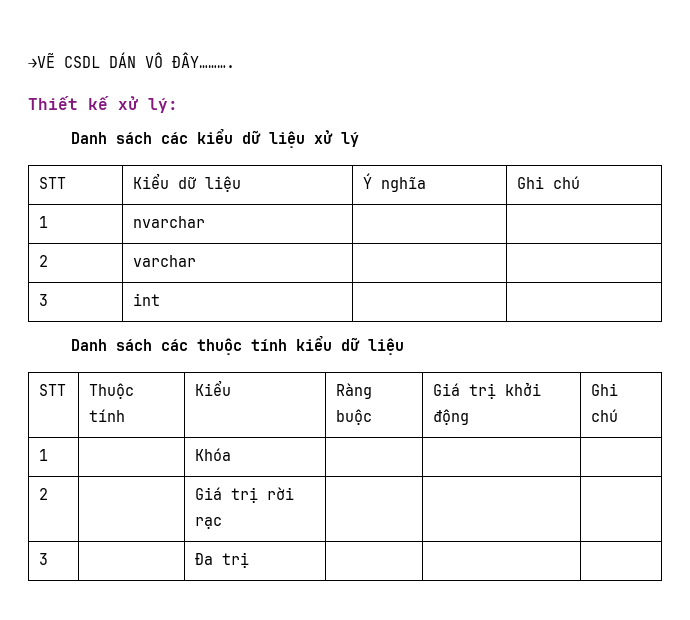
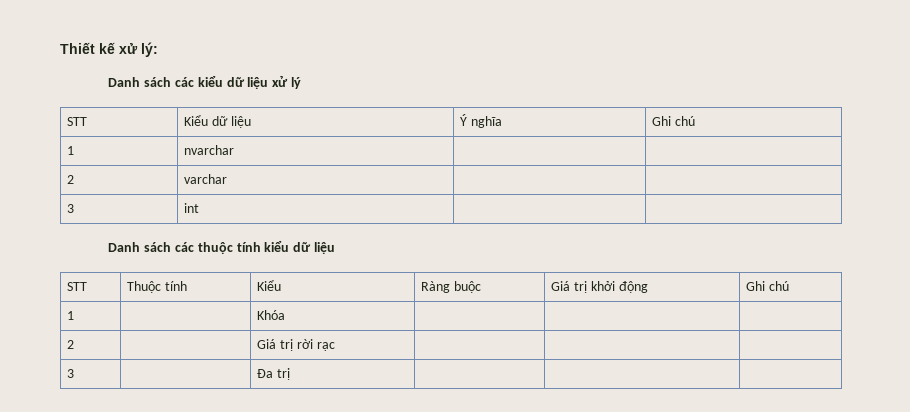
[28,52,235,68] →VẼ CSDL DÁN VÔ ĐÂY………. // -> (60, 48) none

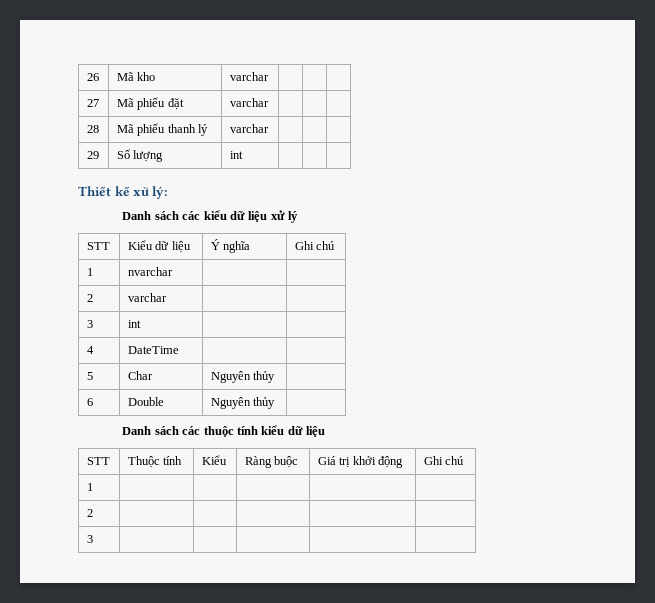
(60, 48) none -> [86,73,99,81] [116,72,156,81] [229,72,269,81] [86,99,99,107] [116,97,184,110] [229,98,269,107] [86,125,99,133] [116,123,209,136] [229,124,269,133] [86,151,99,159] [116,149,164,162] [229,151,243,159] 26 | Mã kho | varchar | | | // 27 | Mã phiếu đặt | varchar | | | // 28 | Mã phiếu thanh lý | varchar | | | // 29 | Số lượng | int | | | //
(200, 208) none -> [86,346,94,354] [127,346,179,354] [86,372,93,380] [127,371,153,380] [210,371,276,383] [86,398,93,406] [127,397,164,406] [210,397,276,409] // 4 | DateTime | | // 5 | Char | Nguyên thủy | // 6 | Double | Nguyên thủy |
[257,310,286,320] Khóa -> (93, 487) none
[257,339,335,351] Giá trị rời rạc -> (93, 513) none
[257,368,291,380] Đa trị -> (93, 539) none

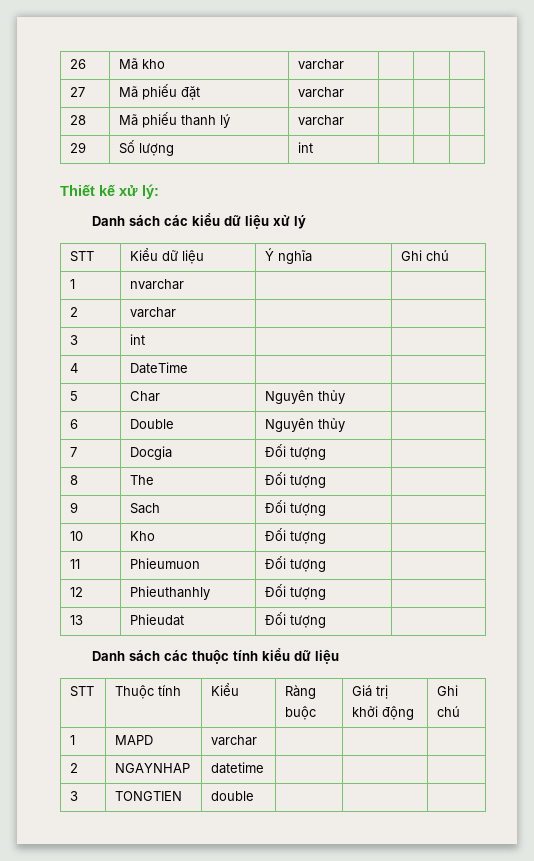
(276, 403) none -> [70,447,78,457] [130,446,173,460] [265,444,327,460] [70,475,79,485] [130,475,155,485] [265,472,327,488] [70,502,79,513] [130,503,161,514] [265,500,327,516] [70,531,84,541] [130,531,156,541] [265,528,327,544] [70,559,81,569] [130,558,201,569] [265,556,327,572] [70,587,84,597] [130,586,211,600] [265,584,327,600] [70,615,84,625] [130,614,185,626] [265,612,327,628] // 7 | Docgia | Đối tượng | // 8 | The | Đối tượng | // 9 | Sach | Đối tượng | // 10 | Kho | Đối tượng | // 11 | Phieumuon | Đối tượng | // 12 | Phieuthanhly | Đối tượng | // 13 | Phieudat | Đối tượng |
[86,509,93,517] [86,535,93,543] | | | | // 2 | | | | | // 3 | | -> [115,735,154,745] [211,735,258,746] [70,763,79,773] [115,763,191,773] [211,762,265,774] [70,791,79,801] [115,791,183,801] [211,791,255,801] MAPD | varchar | | | // 2 | NGAYNHAP | datetime | | | // 3 | TONGTIEN | double

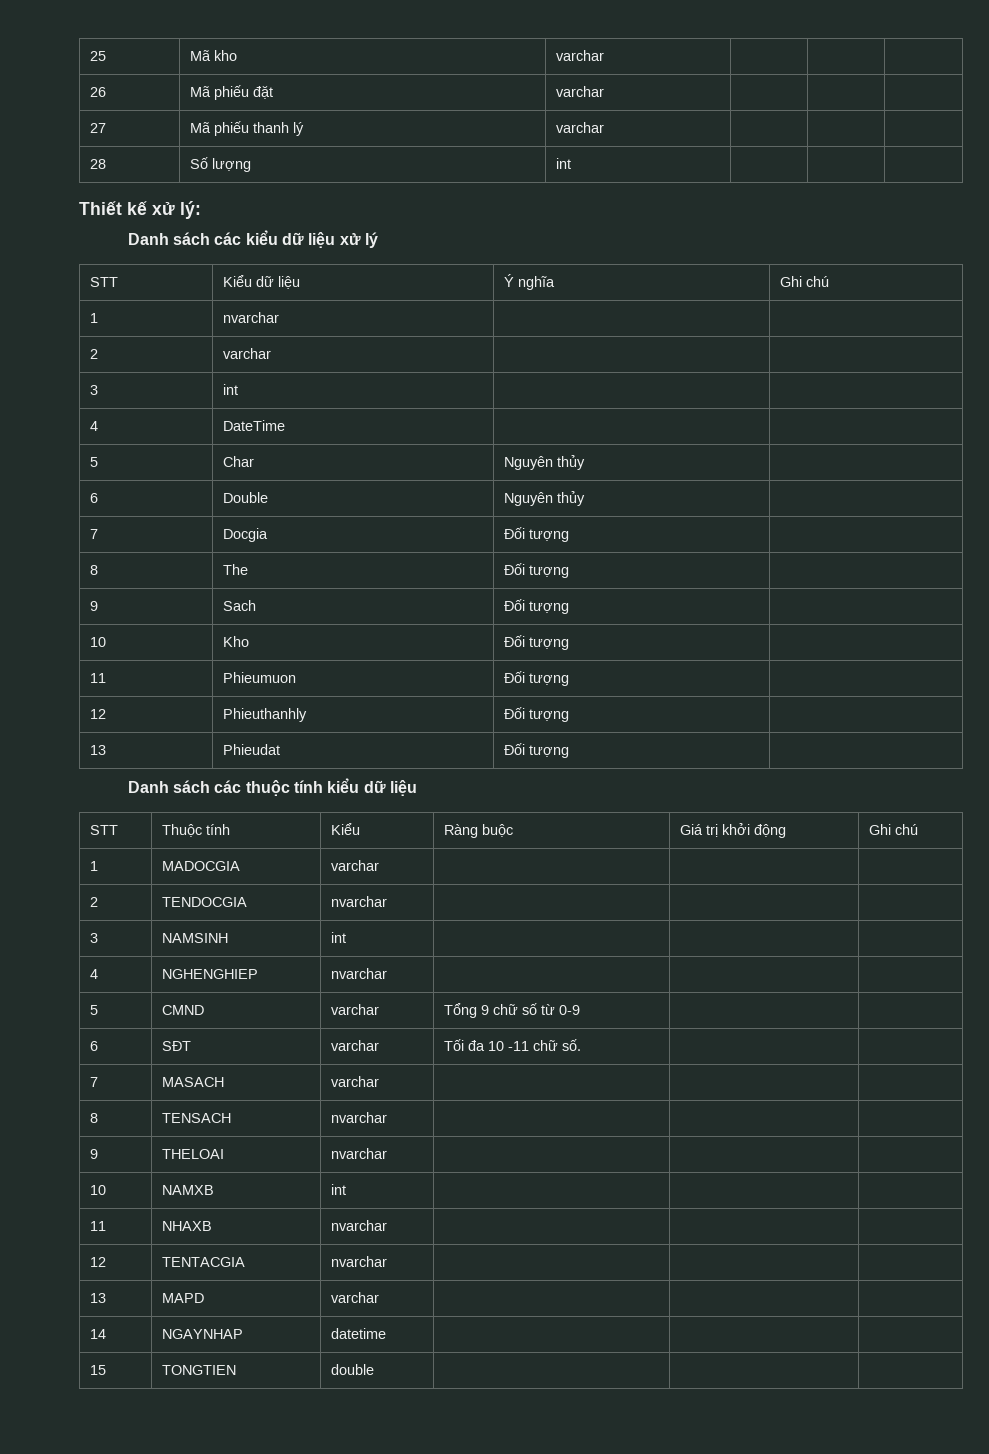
[70,59,87,69] 26 -> [89,51,106,61] 25
[70,87,86,97] 27 -> [89,87,106,97] 26
[70,115,87,125] 28 -> [89,123,106,133] 27
[70,142,87,153] 29 -> [89,159,106,169] 28
[115,735,154,745] MAPD -> [161,861,240,871] MADOCGIA
(79, 768) none -> [161,897,247,907] [330,896,387,907] [89,933,98,943] [161,933,228,943] [330,932,346,943] [89,969,98,979] [161,969,258,979] [330,968,387,979] [89,1005,98,1015] [161,1005,204,1015] [330,1004,379,1015] [443,1003,580,1018] [89,1041,98,1051] [161,1041,191,1051] [330,1040,379,1051] [443,1039,581,1051] [89,1077,98,1087] [161,1077,224,1087] [330,1076,379,1087] [89,1113,98,1123] [161,1113,231,1123] [330,1112,387,1123] [89,1149,98,1159] [161,1149,224,1159] [330,1148,387,1159] [89,1185,106,1195] [161,1185,214,1195] [330,1184,346,1195] [89,1221,106,1231] [161,1221,212,1231] [330,1220,387,1231] [89,1257,106,1267] [161,1257,245,1267] [330,1256,387,1267] [89,1293,106,1303] [161,1293,204,1303] [330,1292,379,1303] [89,1329,106,1339] | TENDOCGIA | nvarchar | | | // 3 | NAMSINH | int | | | // 4 | NGHENGHIEP | nvarchar | | | // 5 | CMND | varchar | Tổng 9 chữ số từ 0-9 | | // 6 | SĐT | varchar | Tối đa 10 -11 chữ số. | | // 7 | MASACH | varchar | | | // 8 | TENSACH | nvarchar | | | // 9 | THELOAI | nvarchar | | | // 10 | NAMXB | int | | | // 11 | NHAXB | nvarchar | | | // 12 | TENTACGIA | nvarchar | | | // 13 | MAPD | varchar | | | // 14
[70,791,79,801] 3 -> [89,1365,106,1375] 15

